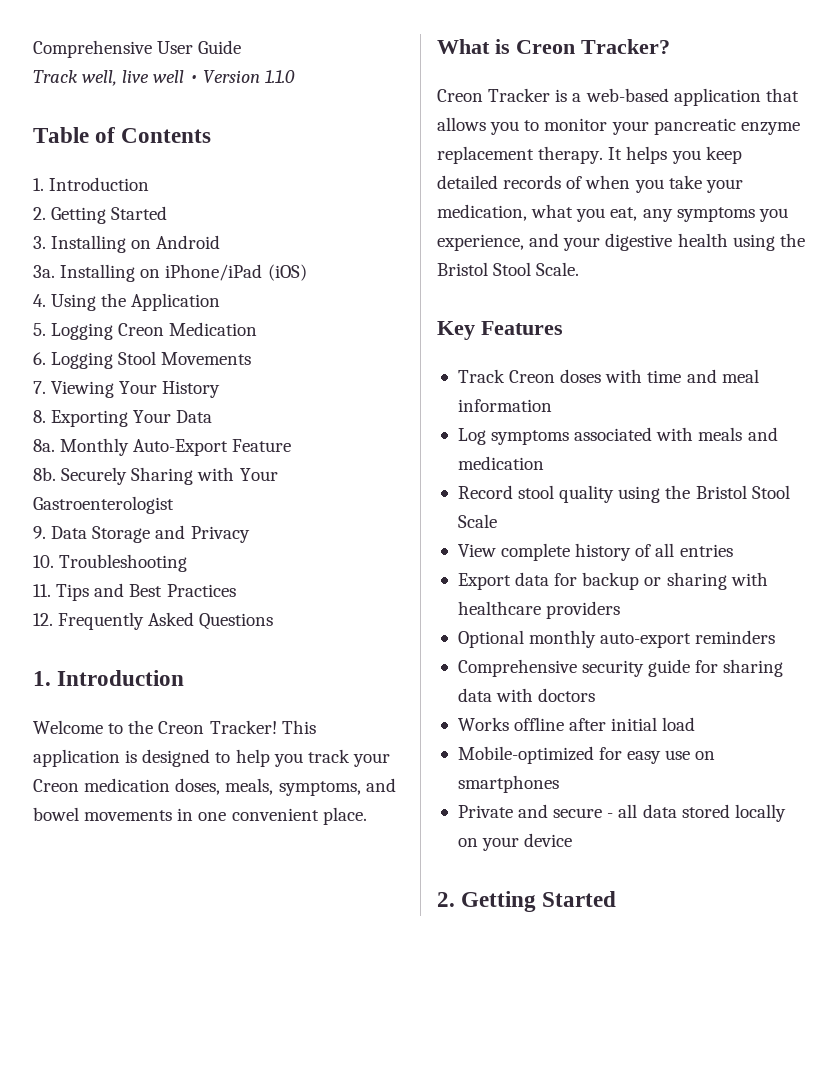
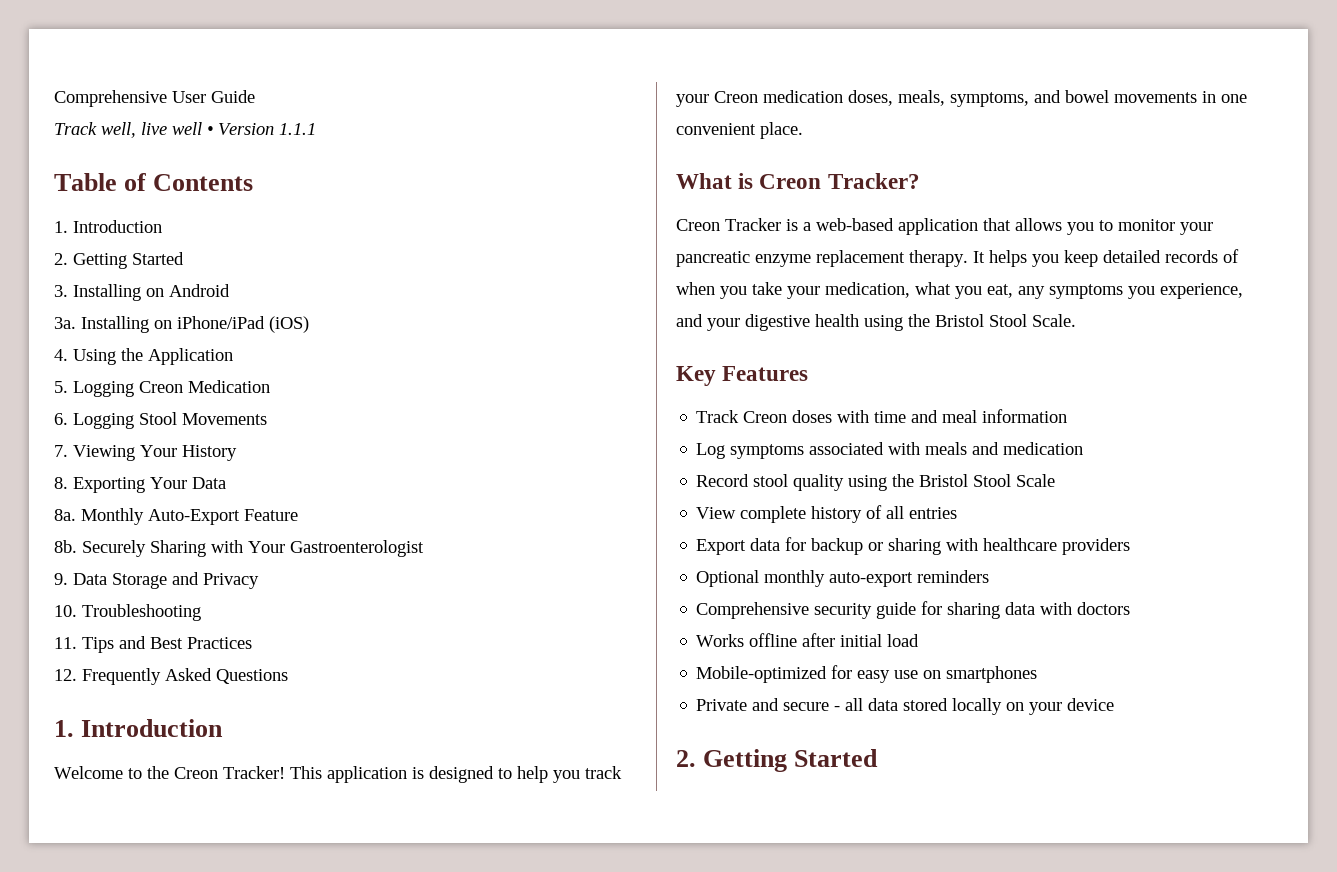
[264,70,295,83] 1.1.0 -> [279,123,316,135] 1.1.1

